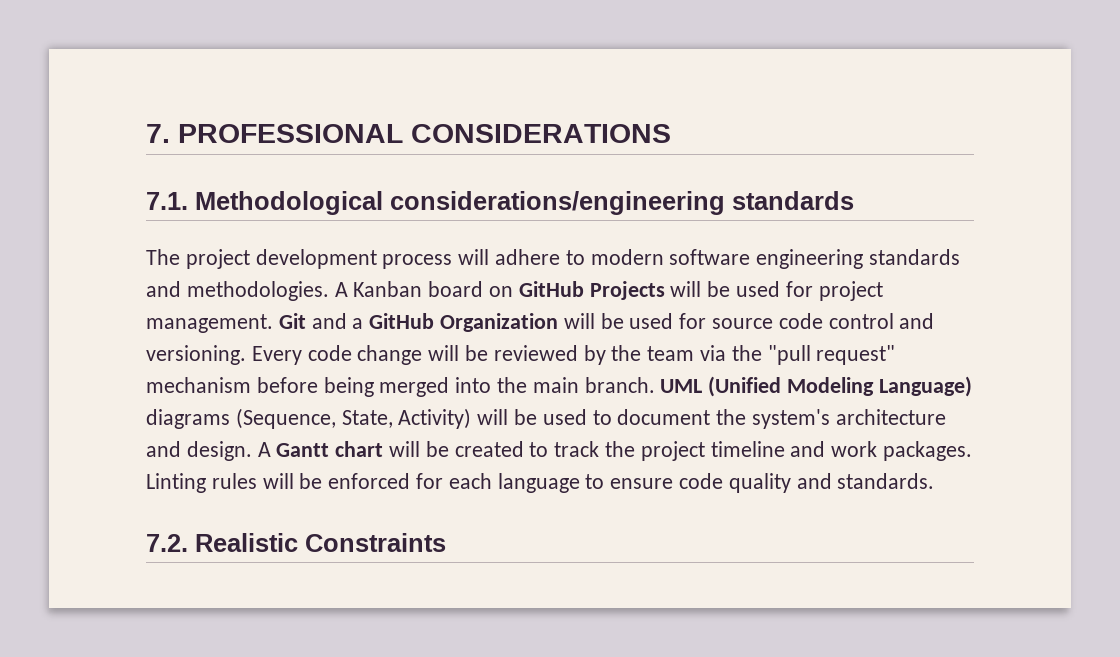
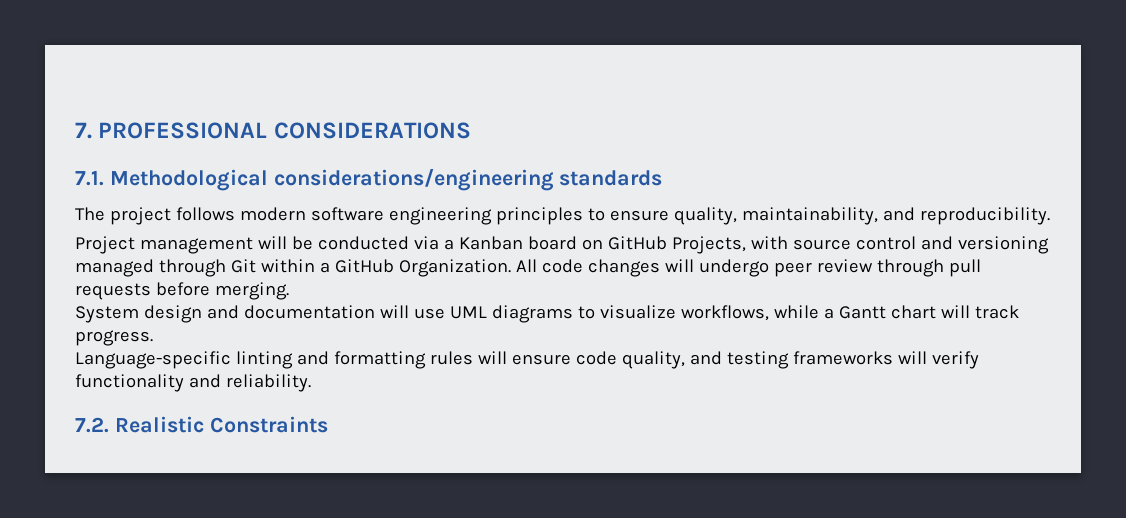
[255,249,961,269] [146,281,883,301] [146,313,935,333] [146,345,896,365] [146,376,972,397] [146,408,946,429] [146,441,973,461] [146,473,935,493] development process will adhere to modern software engineering standards and methodologies. A Kanban board on GitHub Projects will be used for project management. Git and a GitHub Organization will be used for source code control and versioning. Every code change will be reviewed by the team via the "pull request" mechanism before being merged into the main branch. UML (Unified Modeling Language) diagrams (Sequence, State, Activity) will be used to document the system's architecture and design. A Gantt chart will be created to track the project timeline and work packages. Linting rules will be enforced for each language to ensure code quality and standards. -> [175,207,1050,225] [75,236,1049,254] [75,259,981,277] [75,282,289,300] [75,305,1019,323] [75,330,153,346] [75,351,979,369] [75,374,311,392] follows modern software engineering principles to ensure quality, maintainability, and reproducibility. // Project management will be conducted via a Kanban board on GitHub Projects, with source control and versioning managed through Git within a GitHub Organization. All code changes will undergo peer review through pull requests before merging. // System design and documentation will use UML diagrams to visualize workflows, while a Gantt chart will track progress. // Language-specific linting and formatting rules will ensure code quality, and testing frameworks will verify functionality and reliability.

